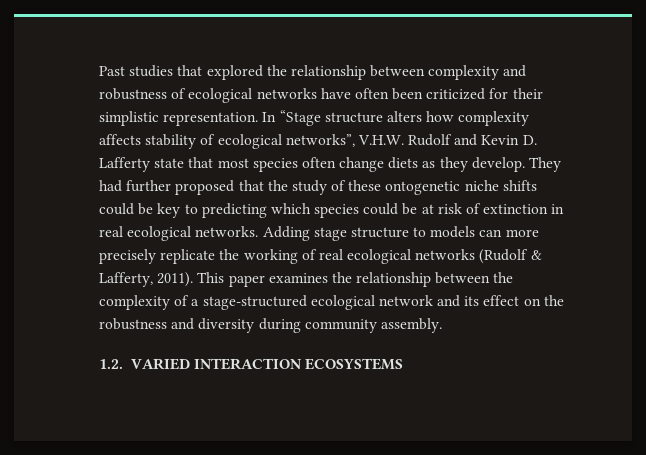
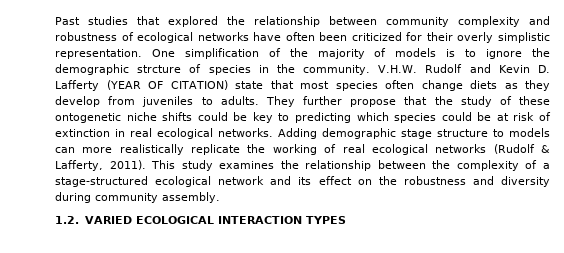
(426, 71) none -> [386,17,449,27] community
(543, 93) none -> [457,32,494,43] overly
[262,110,530,126] [99,134,355,149] In “Stage structure alters how complexity affects stability of ecological networks”, -> [151,48,551,59] [55,64,371,75] One simplification of the majority of models is to ignore the demographic strcture of species in the community.
(150, 164) none -> [106,80,228,90] (YEAR OF CITATION)
[471,157,562,172] [99,180,235,195] develop. They had further proposed -> [55,96,397,107] develop from juveniles to adults. They further propose
(310, 233) none -> [322,128,396,139] demographic
[99,249,156,264] precisely -> [119,144,184,155] realistically
[228,275,265,287] paper -> [181,160,213,171] study
[193,358,404,370] INTERACTION ECOSYSTEMS -> [135,216,346,224] ECOLOGICAL INTERACTION TYPES

